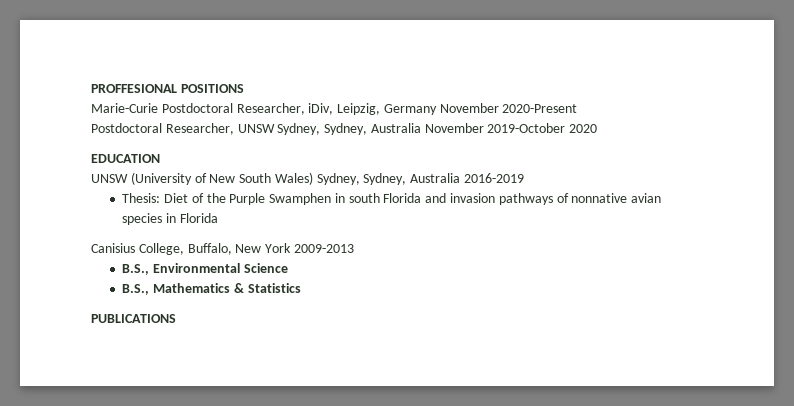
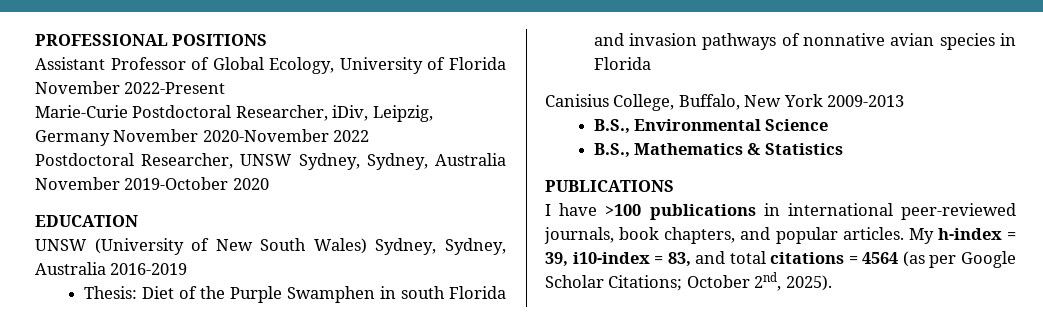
[91,84,177,93] PROFFESIONAL -> [35,34,168,46] PROFESSIONAL
(244, 88) none -> [35,57,506,74] [35,81,226,94] // Assistant Professor of Global Ecology, University of Florida November 2022-Present
[502,104,578,113] 2020-Present -> [202,129,370,142] 2020-November 2022
(176, 318) none -> [545,203,1016,220] [544,227,1016,244] [545,251,1016,268] [545,272,832,291] // I have >100 publications in international peer-reviewed journals, book chapters, and popular articles. My h-index = 39, i10-index = 83, and total citations = 4564 (as per Google Scholar Citations; October 2nd, 2025).

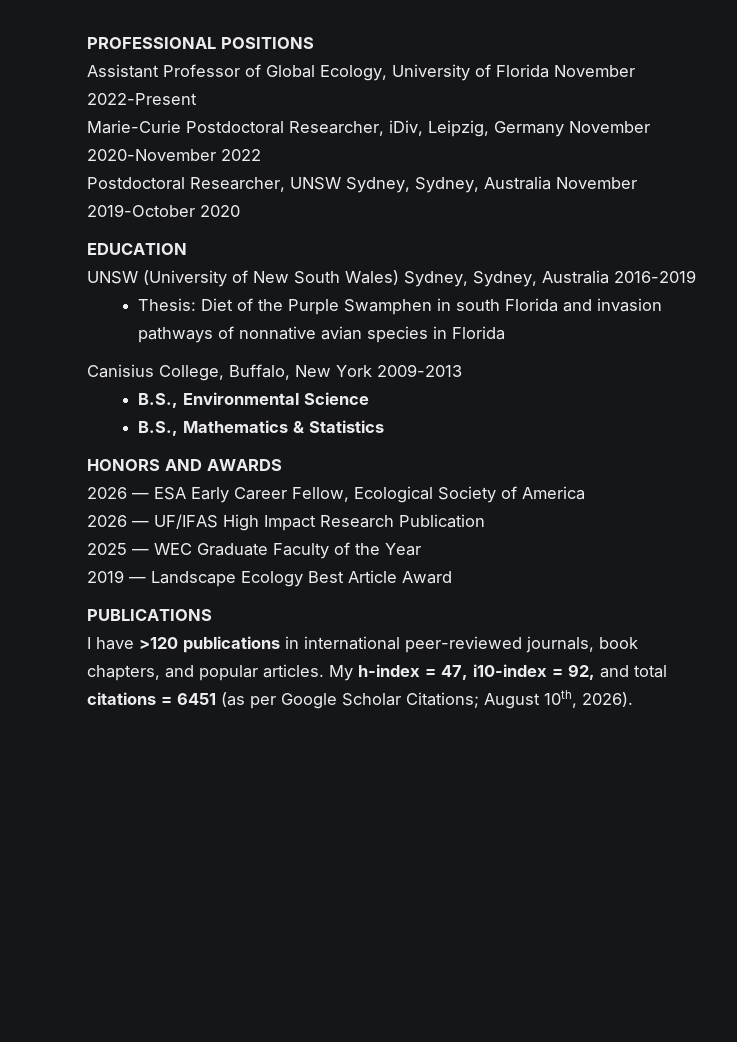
(843, 149) none -> [87,459,282,471] [87,486,585,503] [87,514,485,531] [87,542,421,559] [87,570,452,587] // HONORS AND AWARDS // 2026 — ESA Early Career Fellow, Ecological Society of America // 2026 — UF/IFAS High Impact Research Publication // 2025 — WEC Graduate Faculty of the Year // 2019 — Landscape Ecology Best Article Award
[605,204,642,216] >100 -> [139,637,178,649] >120
[545,252,568,267] 39, -> [441,665,468,680] 47,
[667,252,691,267] 83, -> [568,664,595,680] 92,
[862,252,899,264] 4564 -> [177,693,216,705] 6451
[686,272,832,291] October 2nd, 2025). -> [484,690,633,709] August 10th, 2026).

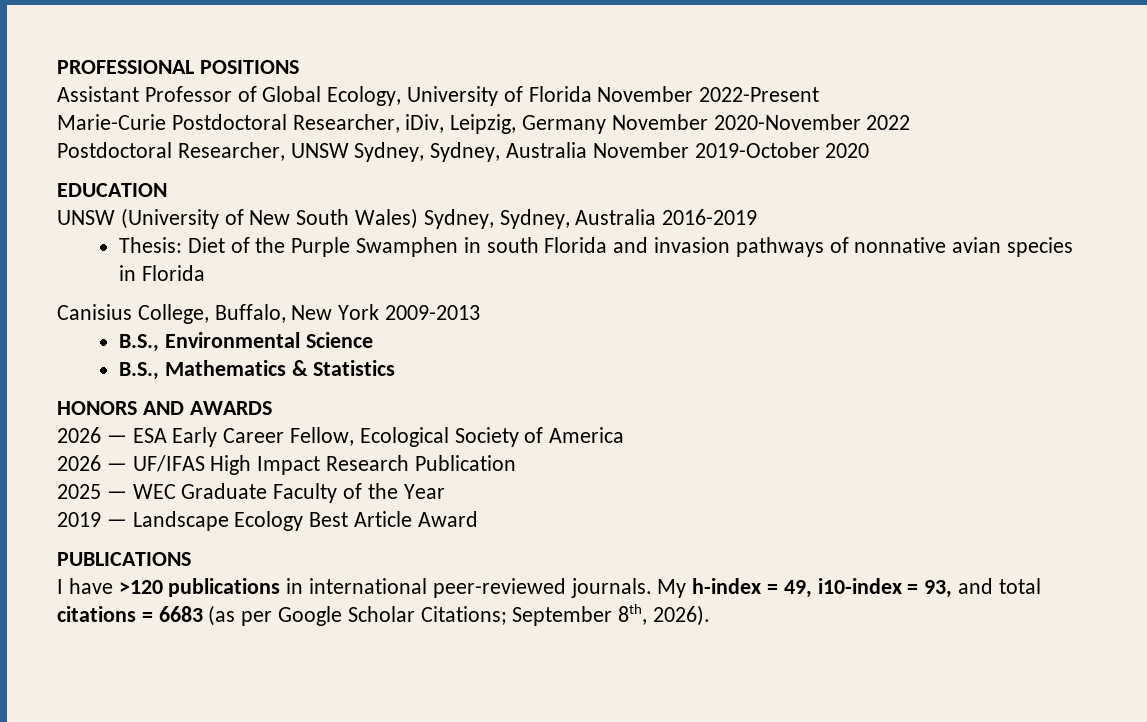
[526,636,638,653] [87,664,324,681] journals, book chapters, and popular articles. -> [570,578,652,598] journals.
[441,665,468,680] 47, -> [783,580,812,598] 49,
[568,664,595,680] 92, -> [924,580,953,598] 93,
[177,693,216,705] 6451 -> [158,606,203,622] 6683
[484,690,577,709] August 10th, -> [512,604,648,626] September 8th,

